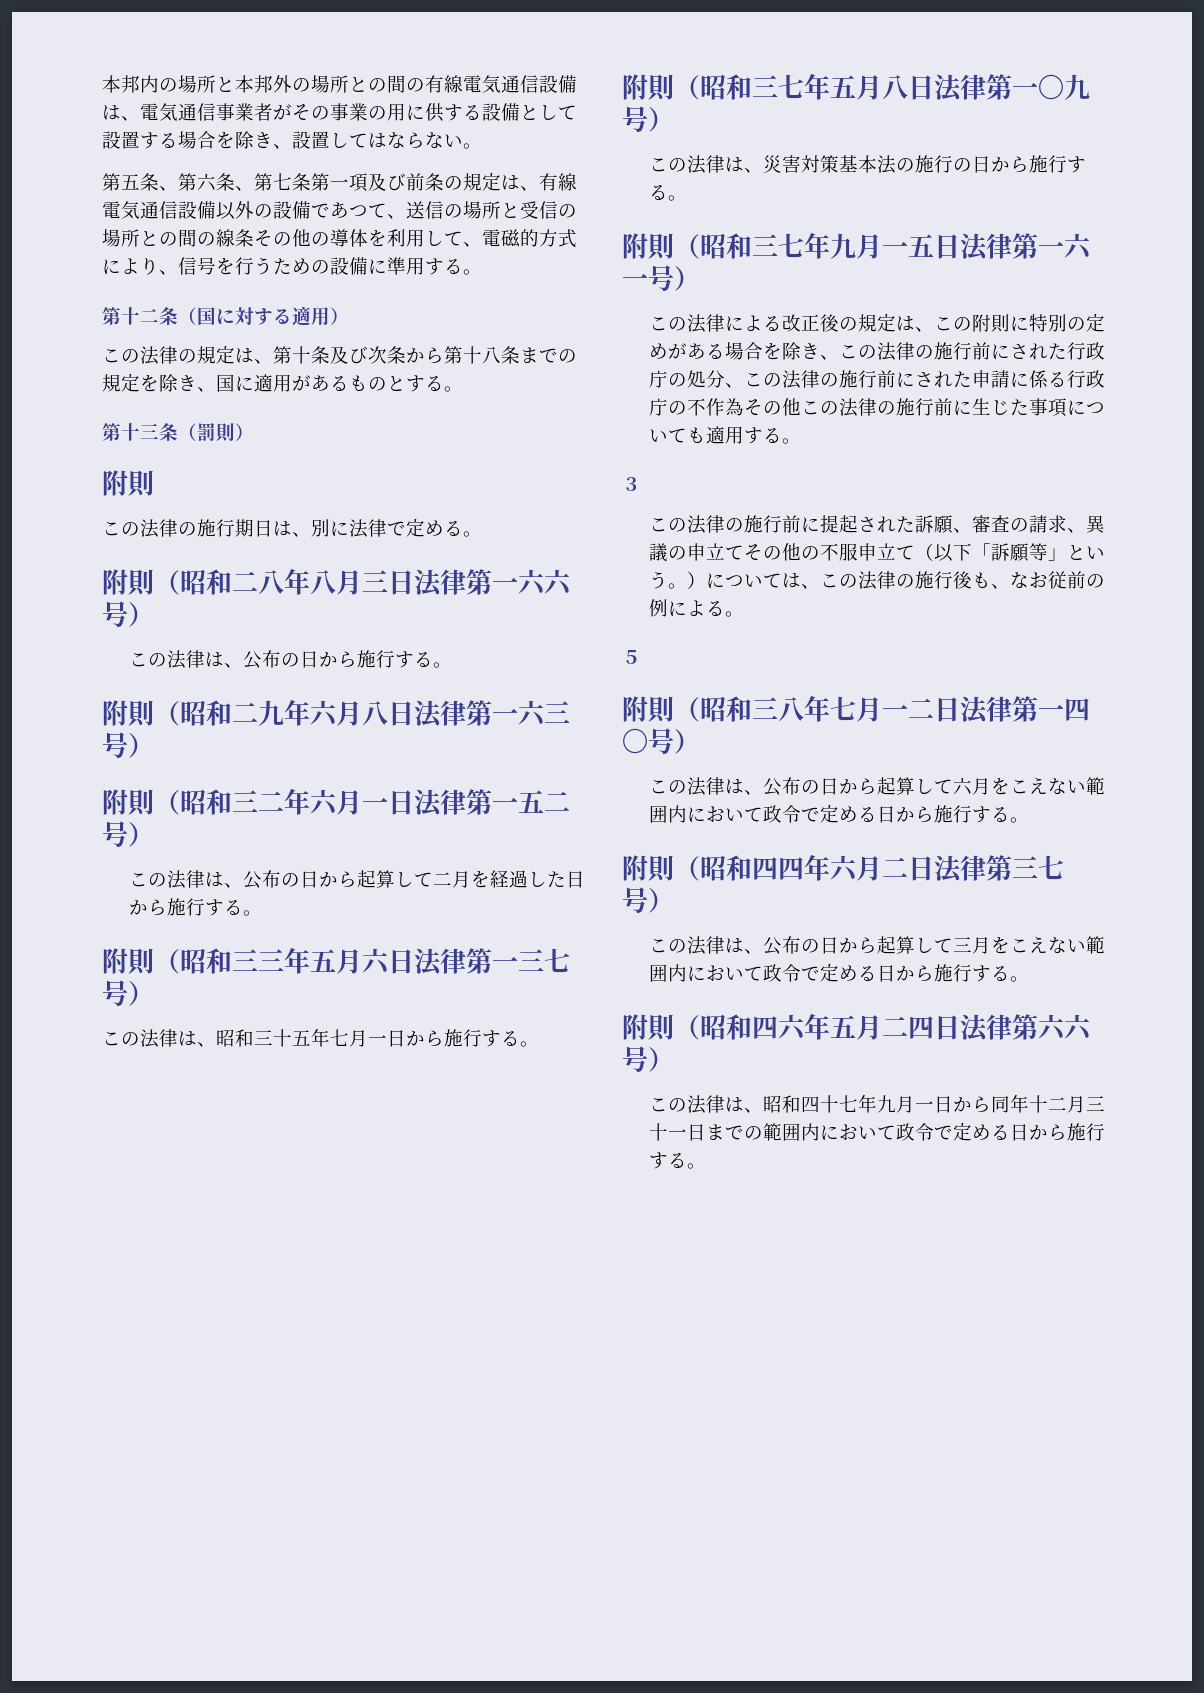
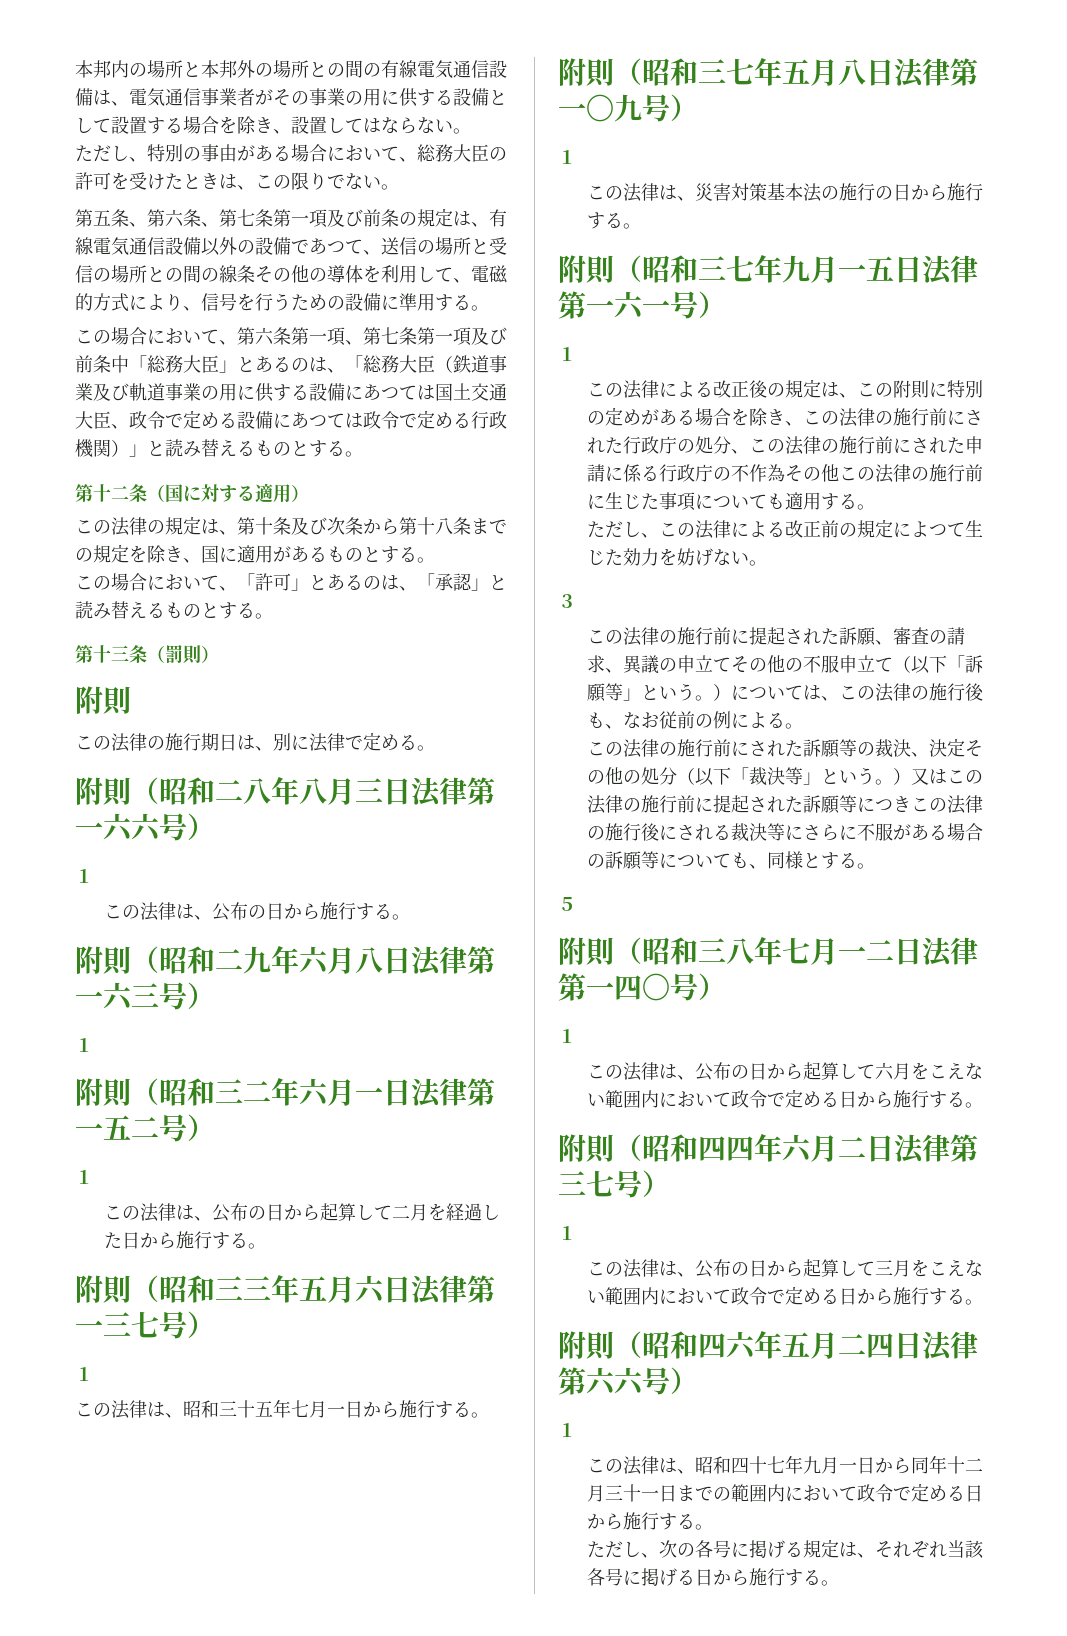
(482, 146) none -> [75,144,507,162] [75,172,399,190] // ただし、特別の事由がある場合において、総務大臣の許可を受けたときは、この限りでない。
(482, 272) none -> [75,327,507,346] [75,355,507,373] [75,383,507,402] [75,410,507,429] [75,439,363,458] // この場合において、第六条第一項、第七条第一項及び前条中「総務大臣」とあるのは、「総務大臣（鉄道事業及び軌道事業の用に供する設備にあつては国土交通大臣、政令で定める設備にあつては政令で定める行政機関）」と読み替えるものとする。
(463, 389) none -> [75,573,507,591] [75,601,273,619] // この場合において、「許可」とあるのは、「承認」と読み替えるものとする。
(154, 614) none -> [75,869,93,883] // １
(154, 745) none -> [75,1038,93,1052] // １
(154, 834) none -> [75,1170,93,1184] // １
(154, 993) none -> [75,1367,93,1381] // １
(674, 119) none -> [558,150,576,164] // １
(700, 278) none -> [558,347,576,361] // １
(801, 441) none -> [587,519,984,539] [587,548,768,566] // ただし、この法律による改正前の規定によつて生じた効力を妨げない。
(744, 614) none -> [587,738,984,758] [587,767,984,786] [587,795,984,814] [587,823,984,842] [587,851,876,870] // この法律の施行前にされた訴願等の裁決、決定その他の処分（以下「裁決等」という。）又はこの法律の施行前に提起された訴願等につきこの法律の施行後にされる裁決等にさらに不服がある場合の訴願等についても、同様とする。
(700, 741) none -> [558,1029,576,1043] // １
(674, 900) none -> [558,1226,576,1240] // １
(674, 1059) none -> [558,1423,576,1437] // １
(706, 1166) none -> [587,1539,985,1559] [587,1568,840,1586] // ただし、次の各号に掲げる規定は、それぞれ当該各号に掲げる日から施行する。

